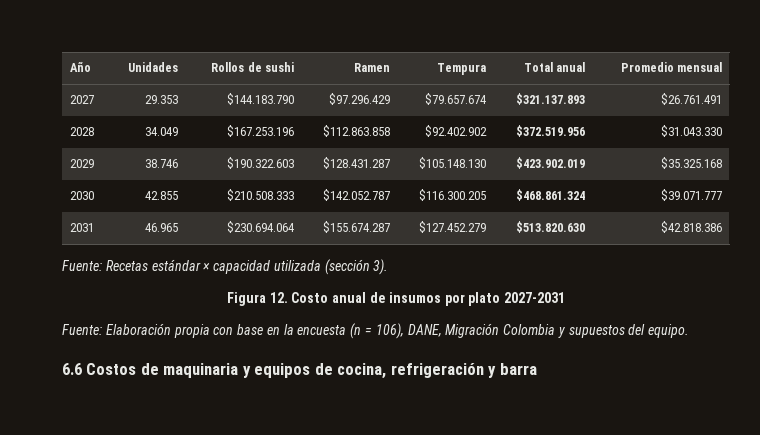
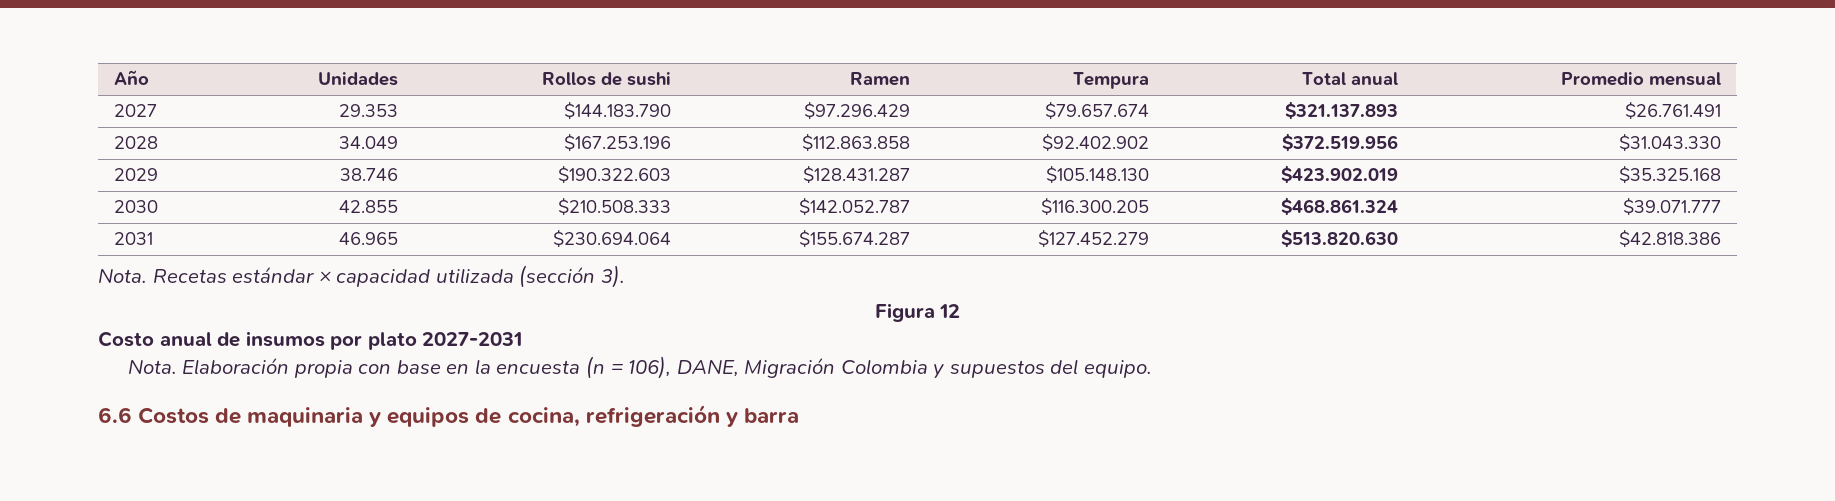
[62,260,102,271] Fuente: -> [98,268,147,284] Nota.
[269,292,288,303] 12. -> [939,304,961,318] 12 //
[62,324,102,335] Fuente: -> [127,359,177,375] Nota.

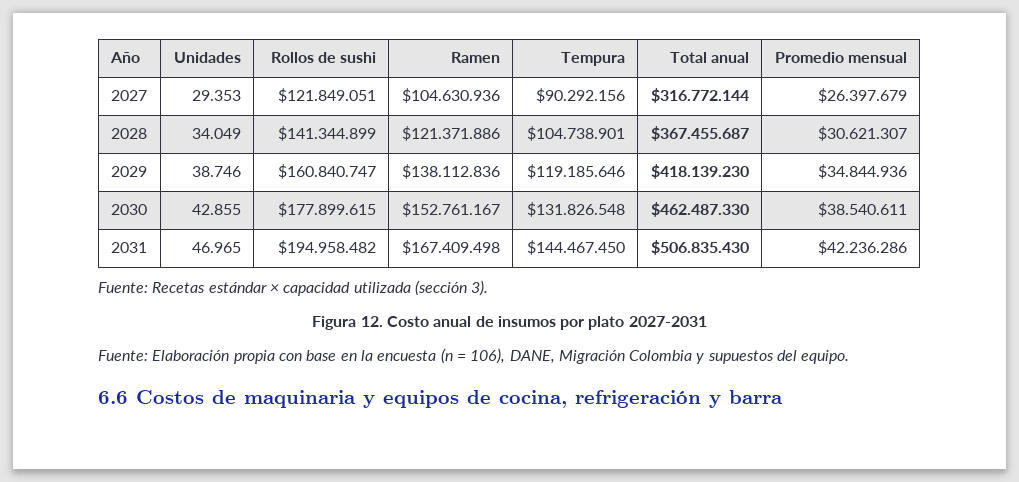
[564,101,672,120] [804,101,911,120] [1045,101,1150,120] [1285,101,1399,120] [1625,101,1722,120] [113,136,158,149] [339,136,399,149] [564,133,672,152] [802,133,911,152] [1042,133,1150,152] [1282,133,1399,152] [1619,133,1722,152] [113,168,158,181] [340,168,399,181] [558,165,672,184] [803,165,911,184] [1046,165,1150,184] [1281,165,1399,184] [1619,165,1722,184] [113,200,158,213] [339,200,399,213] [558,197,672,216] [799,197,911,216] [1041,197,1150,216] [1281,197,1399,216] [1623,197,1722,216] [113,232,153,245] [339,232,399,245] [553,229,672,248] [799,229,911,248] [1038,229,1150,248] [1281,229,1399,248] [1619,229,1722,248] [98,268,147,284] $144.183.790 | $97.296.429 | $79.657.674 | $321.137.893 | $26.761.491 // 2028 | 34.049 | $167.253.196 | $112.863.858 | $92.402.902 | $372.519.956 | $31.043.330 // 2029 | 38.746 | $190.322.603 | $128.431.287 | $105.148.130 | $423.902.019 | $35.325.168 // 2030 | 42.855 | $210.508.333 | $142.052.787 | $116.300.205 | $468.861.324 | $39.071.777 // 2031 | 46.965 | $230.694.064 | $155.674.287 | $127.452.279 | $513.820.630 | $42.818.386 // Nota. -> [278,88,377,103] [402,88,501,103] [536,88,626,103] [651,88,750,103] [818,88,908,103] [110,128,147,139] [192,128,242,139] [278,126,377,141] [402,126,501,141] [527,126,626,141] [651,126,750,141] [818,126,908,141] [110,166,147,177] [192,166,242,177] [278,164,377,179] [402,164,501,179] [527,164,626,179] [651,164,750,179] [818,164,908,179] [110,204,147,215] [192,204,242,215] [278,202,377,217] [402,202,501,217] [527,202,626,217] [651,202,750,217] [818,202,908,217] [110,242,147,253] [192,242,242,253] [278,240,377,255] [402,240,501,255] [527,240,626,255] [651,240,750,255] [818,240,908,255] [98,282,148,293] $121.849.051 | $104.630.936 | $90.292.156 | $316.772.144 | $26.397.679 // 2028 | 34.049 | $141.344.899 | $121.371.886 | $104.738.901 | $367.455.687 | $30.621.307 // 2029 | 38.746 | $160.840.747 | $138.112.836 | $119.185.646 | $418.139.230 | $34.844.936 // 2030 | 42.855 | $177.899.615 | $152.761.167 | $131.826.548 | $462.487.330 | $38.540.611 // 2031 | 46.965 | $194.958.482 | $167.409.498 | $144.467.450 | $506.835.430 | $42.236.286 // Fuente:
[939,304,961,318] 12 // -> [360,316,383,327] 12.
[127,359,177,375] Nota. -> [98,350,148,361] Fuente:

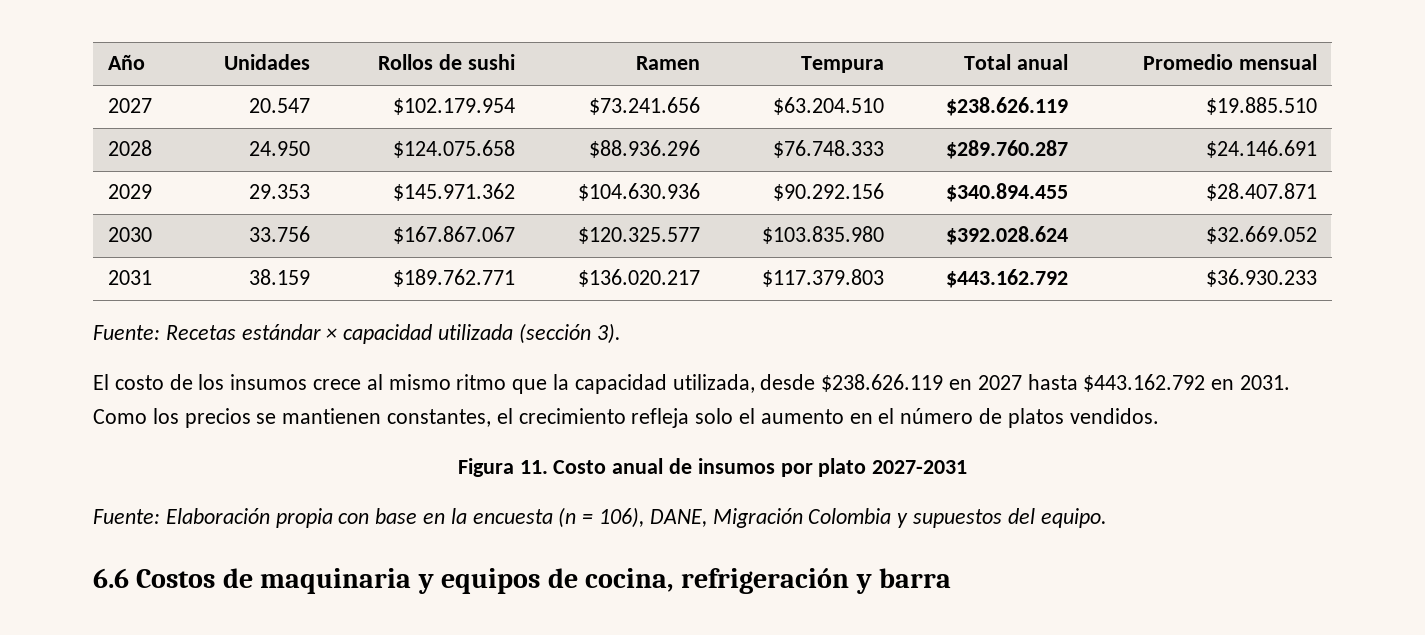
(147, 95) none -> [249,98,311,113] [393,98,516,115] [589,97,701,115] [773,97,885,115] [946,97,1069,116] [1206,97,1318,115] [107,140,152,156] [249,141,311,156] [393,140,516,158] [589,140,701,158] [773,140,885,158] [946,140,1069,159] [1206,140,1318,158] [107,184,152,199] | 20.547 | $102.179.954 | $73.241.656 | $63.204.510 | $238.626.119 | $19.885.510 // 2028 | 24.950 | $124.075.658 | $88.936.296 | $76.748.333 | $289.760.287 | $24.146.691 // 2029
[278,88,377,103] $121.849.051 -> [393,183,516,201] $145.971.362
[651,88,750,103] [818,88,908,103] [110,128,147,139] [192,128,242,139] [278,126,377,141] [402,126,501,141] [527,126,626,141] [651,126,750,141] [818,126,908,141] [110,166,147,177] [192,166,242,177] [278,164,377,179] [402,164,501,179] [527,164,626,179] [651,164,750,179] [818,164,908,179] [110,204,147,215] [192,204,242,215] [278,202,377,217] [402,202,501,217] [527,202,626,217] [651,202,750,217] [818,202,908,217] [110,242,147,253] [192,242,242,253] [278,240,377,255] [402,240,501,255] [527,240,626,255] [651,240,750,255] [818,240,908,255] $316.772.144 | $26.397.679 // 2028 | 34.049 | $141.344.899 | $121.371.886 | $104.738.901 | $367.455.687 | $30.621.307 // 2029 | 38.746 | $160.840.747 | $138.112.836 | $119.185.646 | $418.139.230 | $34.844.936 // 2030 | 42.855 | $177.899.615 | $152.761.167 | $131.826.548 | $462.487.330 | $38.540.611 // 2031 | 46.965 | $194.958.482 | $167.409.498 | $144.467.450 | $506.835.430 | $42.236.286 -> [946,183,1069,202] [1206,183,1318,201] [107,227,152,242] [249,226,311,242] [393,226,516,244] [578,227,701,244] [762,226,885,244] [946,226,1069,245] [1206,226,1318,244] [107,270,152,285] [249,269,311,285] [393,269,516,287] [578,269,701,287] [762,269,885,287] [946,269,1069,288] [1206,269,1318,287] $340.894.455 | $28.407.871 // 2030 | 33.756 | $167.867.067 | $120.325.577 | $103.835.980 | $392.028.624 | $32.669.052 // 2031 | 38.159 | $189.762.771 | $136.020.217 | $117.379.803 | $443.162.792 | $36.930.233
(489, 288) none -> [93,374,1291,394] [93,408,1159,428] // El costo de los insumos crece al mismo ritmo que la capacidad utilizada, desde $238.626.119 en 2027 hasta $443.162.792 en 2031. Como los precios se mantienen constantes, el crecimiento refleja solo el aumento en el número de platos vendidos.
[360,316,383,327] 12. -> [519,460,548,474] 11.

